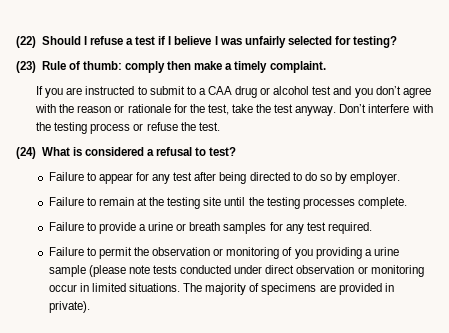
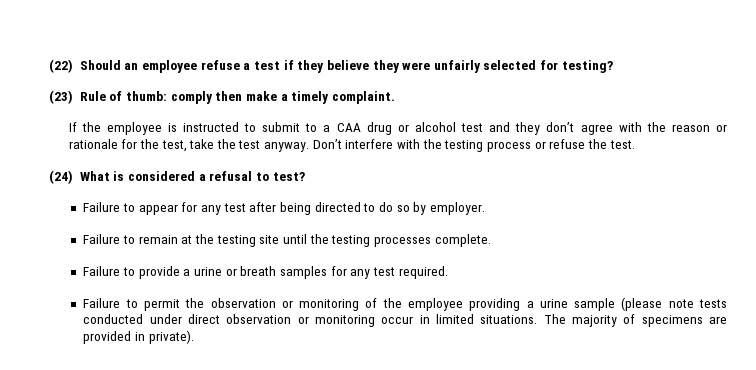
[83,36,87,45] I -> [124,60,198,73] an employee
[168,36,242,45] I believe I was -> [297,60,431,73] they believe they were
[45,87,83,98] you are -> [81,122,177,135] the employee is
[354,88,373,98] you -> [515,122,541,135] they
[294,249,313,259] you -> [382,298,463,311] the employee

